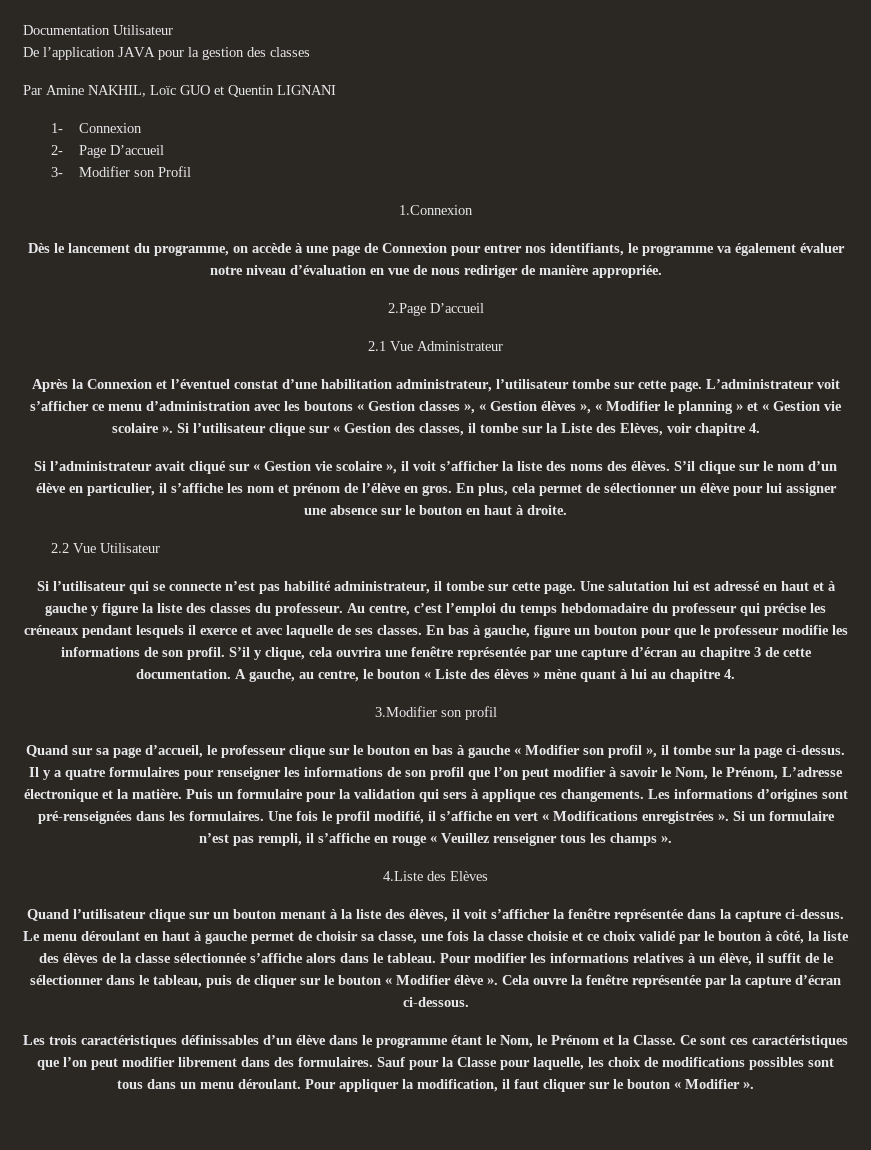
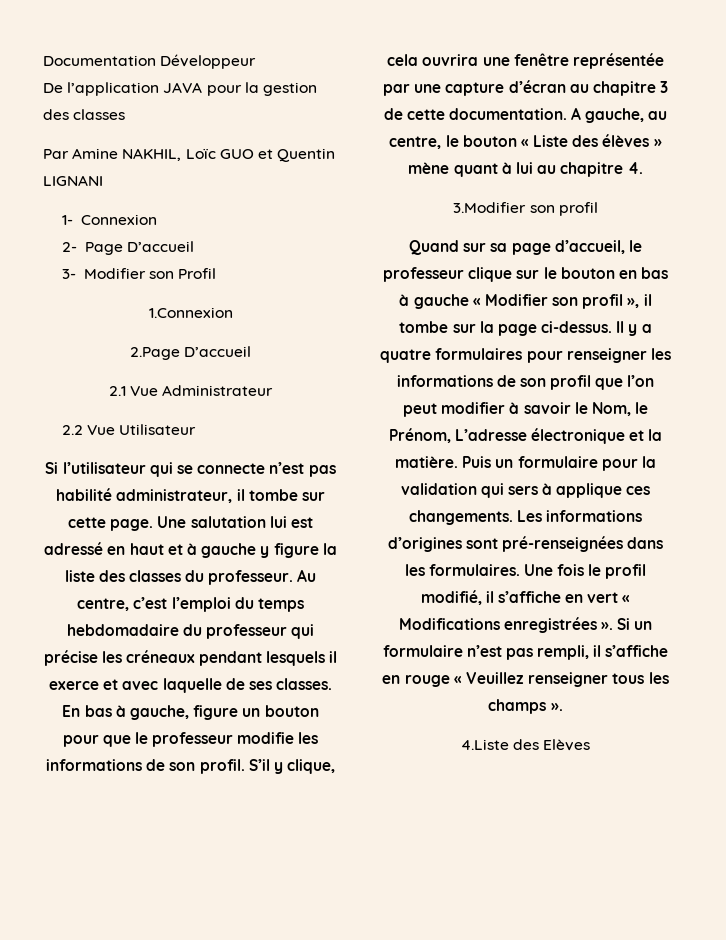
[113,25,173,35] Utilisateur -> [160,54,257,69] Développeur
[27,243,845,256] [209,265,662,278] // Dès le lancement du programme, on accède à une page de Connexion pour entrer nos identifiants, le programme va également évaluer notre niveau d’évaluation en vue de nous rediriger de manière appropriée. -> (233, 312) none
[31,379,840,392] [30,401,842,414] [111,423,760,436] [34,461,837,474] [35,483,837,496] [304,505,567,515] // Après la Connexion et l’éventuel constat d’une habilitation administrateur, l’utilisateur tombe sur cette page. L’administrateur voit s’afficher ce menu d’administration avec les boutons « Gestion classes », « Gestion élèves », « Modifier le planning » et « Gestion vie scolaire ». Si l’utilisateur clique sur « Gestion des classes, il tombe sur la Liste des Elèves, voir chapitre 4. // Si l’administrateur avait cliqué sur « Gestion vie scolaire », il voit s’afficher la liste des noms des élèves. S’il clique sur le nom d’un élève en particulier, il s’affiche les nom et prénom de l’élève en gros. En plus, cela permet de sélectionner un élève pour lui assigner une absence sur le bouton en haut à droite. -> (274, 390) none
[27,908,844,922] [23,930,849,944] [38,953,834,966] [30,974,841,988] [402,997,469,1007] [23,1035,848,1048] [37,1057,834,1070] [117,1079,754,1092] // Quand l’utilisateur clique sur un bouton menant à la liste des élèves, il voit s’afficher la fenêtre représentée dans la capture ci-dessus. Le menu déroulant en haut à gauche permet de choisir sa classe, une fois la classe choisie et ce choix validé par le bouton à côté, la liste des élèves de la classe sélectionnée s’affiche alors dans le tableau. Pour modifier les informations relatives à un élève, il suffit de le sélectionner dans le tableau, puis de cliquer sur le bouton « Modifier élève ». Cela ouvre la fenêtre représentée par la capture d’écran ci-dessous. // Les trois caractéristiques définissables d’un élève dans le programme étant le Nom, le Prénom et la Classe. Ce sont ces caractéristiques que l’on peut modifier librement dans des formulaires. Sauf pour la Classe pour laquelle, les choix de modifications possibles sont tous dans un menu déroulant. Pour appliquer la modification, il faut cliquer sur le bouton « Modifier ». -> (591, 745) none

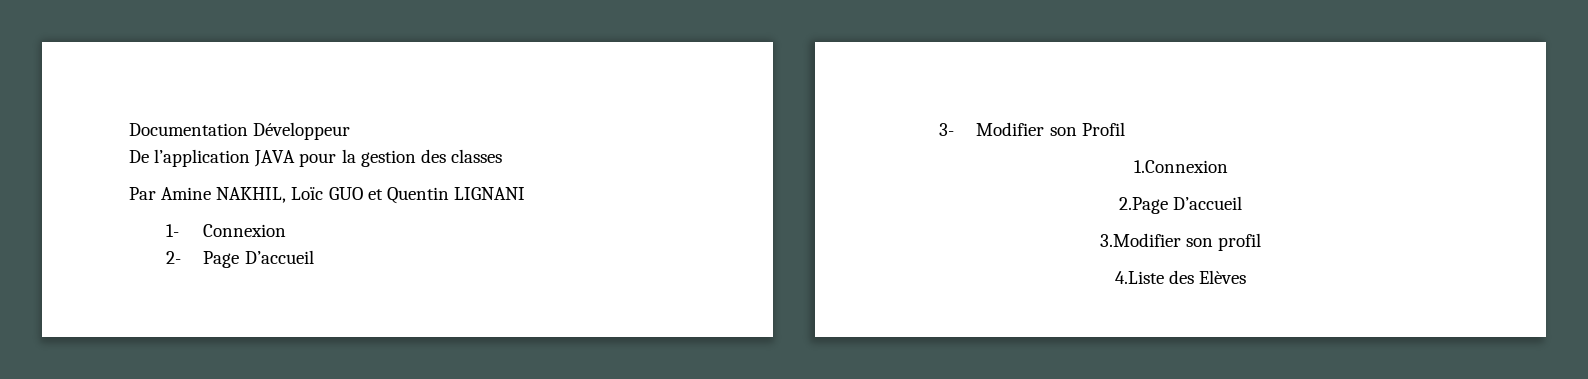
[108,385,274,396] [62,424,197,435] [45,462,336,477] [56,488,325,503] [68,516,313,531] [44,542,337,558] [64,569,317,585] [77,597,304,612] [66,624,315,639] [43,650,338,666] [48,678,333,693] [62,705,319,720] [62,732,319,747] [45,759,336,774] [387,53,664,69] [382,80,669,96] [383,107,668,123] [389,134,662,149] [408,162,643,177] [453,202,598,216] [409,240,642,255] [382,267,669,282] [399,294,652,309] [399,321,652,336] [380,348,671,363] [396,375,655,390] [402,402,649,417] [388,428,663,444] [395,456,656,471] [400,483,651,498] [408,510,643,525] [387,536,664,552] [404,564,647,579] [420,590,631,605] [398,617,653,633] [382,645,669,660] [382,672,669,687] [488,699,563,714] 2.1 Vue Administrateur // 2.2 Vue Utilisateur // Si l’utilisateur qui se connecte n’est pas habilité administrateur, il tombe sur cette page. Une salutation lui est adressé en haut et à gauche y figure la liste des classes du professeur. Au centre, c’est l’emploi du temps hebdomadaire du professeur qui précise les créneaux pendant lesquels il exerce et avec laquelle de ses classes. En bas à gauche, figure un bouton pour que le professeur modifie les informations de son profil. S’il y clique, cela ouvrira une fenêtre représentée par une capture d’écran au chapitre 3 de cette documentation. A gauche, au centre, le bouton « Liste des élèves » mène quant à lui au chapitre 4. // 3.Modifier son profil // Quand sur sa page d’accueil, le professeur clique sur le bouton en bas à gauche « Modifier son profil », il tombe sur la page ci-dessus. Il y a quatre formulaires pour renseigner les informations de son profil que l’on peut modifier à savoir le Nom, le Prénom, L’adresse électronique et la matière. Puis un formulaire pour la validation qui sers à applique ces changements. Les informations d’origines sont pré-renseignées dans les formulaires. Une fois le profil modifié, il s’affiche en vert « Modifications enregistrées ». Si un formulaire n’est pas rempli, il s’affiche en rouge « Veuillez renseigner tous les champs ». -> [1099,233,1262,251] 3.Modifier son profil

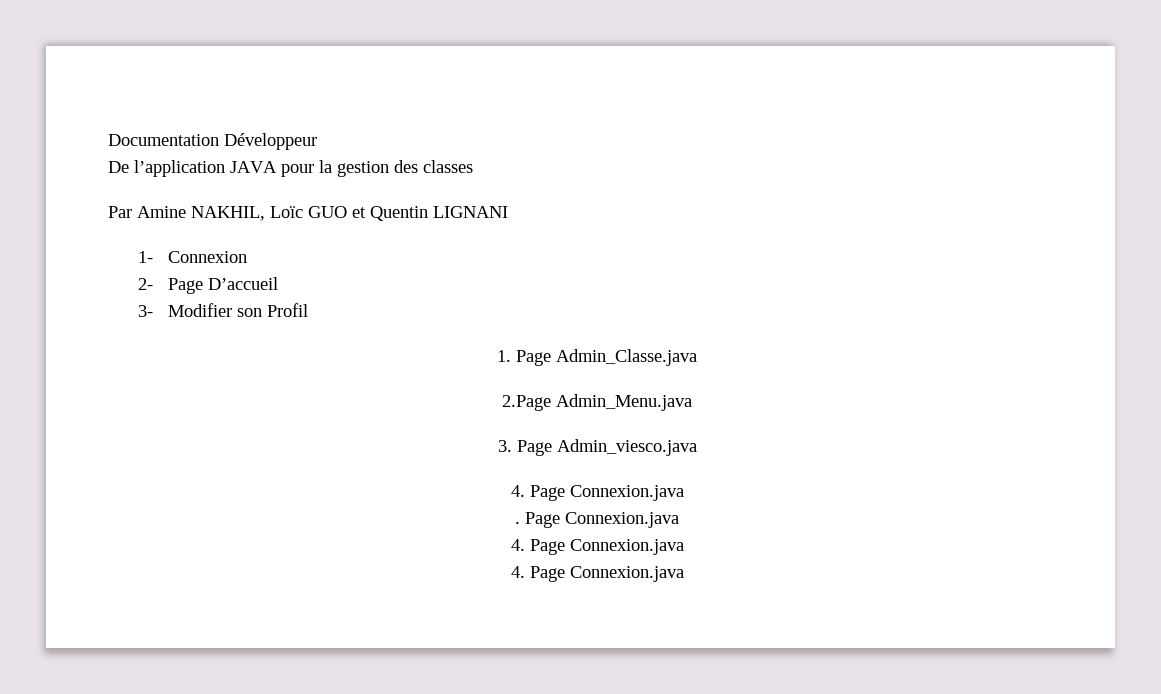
[1133,160,1228,173] [1118,196,1243,214] [1099,233,1262,251] [1114,270,1247,284] 1.Connexion // 2.Page D’accueil // 3.Modifier son profil // 4.Liste des Elèves -> [497,349,697,366] [502,394,692,411] [497,439,697,456] [510,485,684,501] [515,512,679,528] [510,539,684,555] [510,566,684,582] 1. Page Admin_Classe.java // 2.Page Admin_Menu.java // 3. Page Admin_viesco.java // 4. Page Connexion.java // . Page Connexion.java // 4. Page Connexion.java // 4. Page Connexion.java

